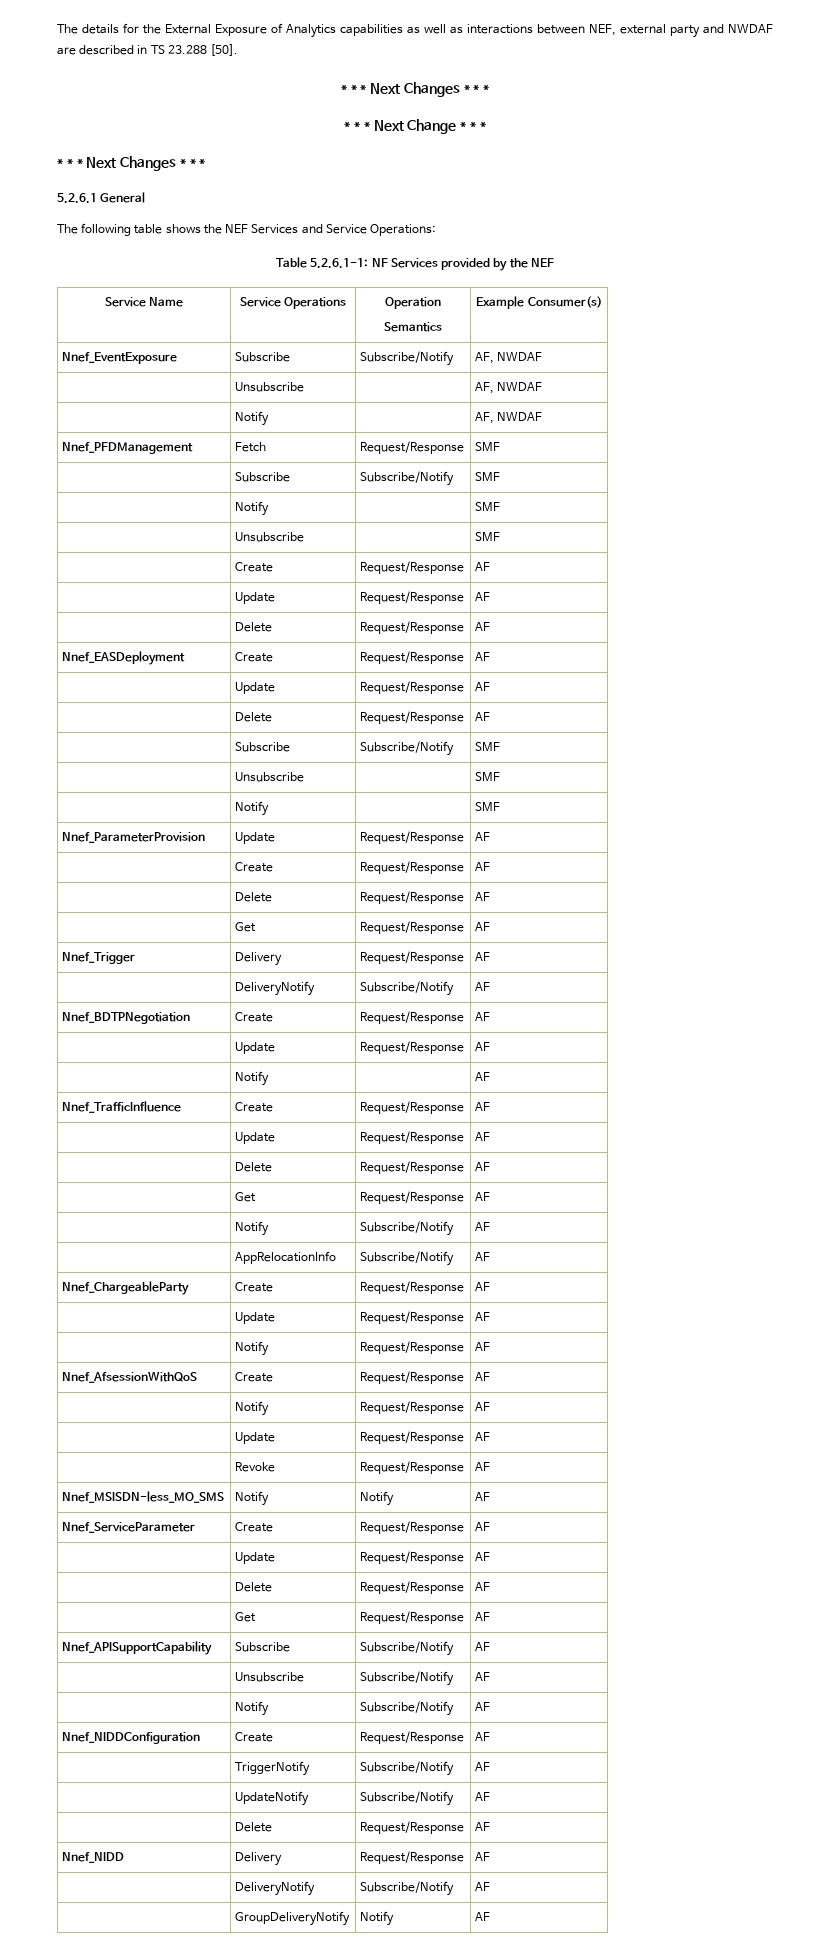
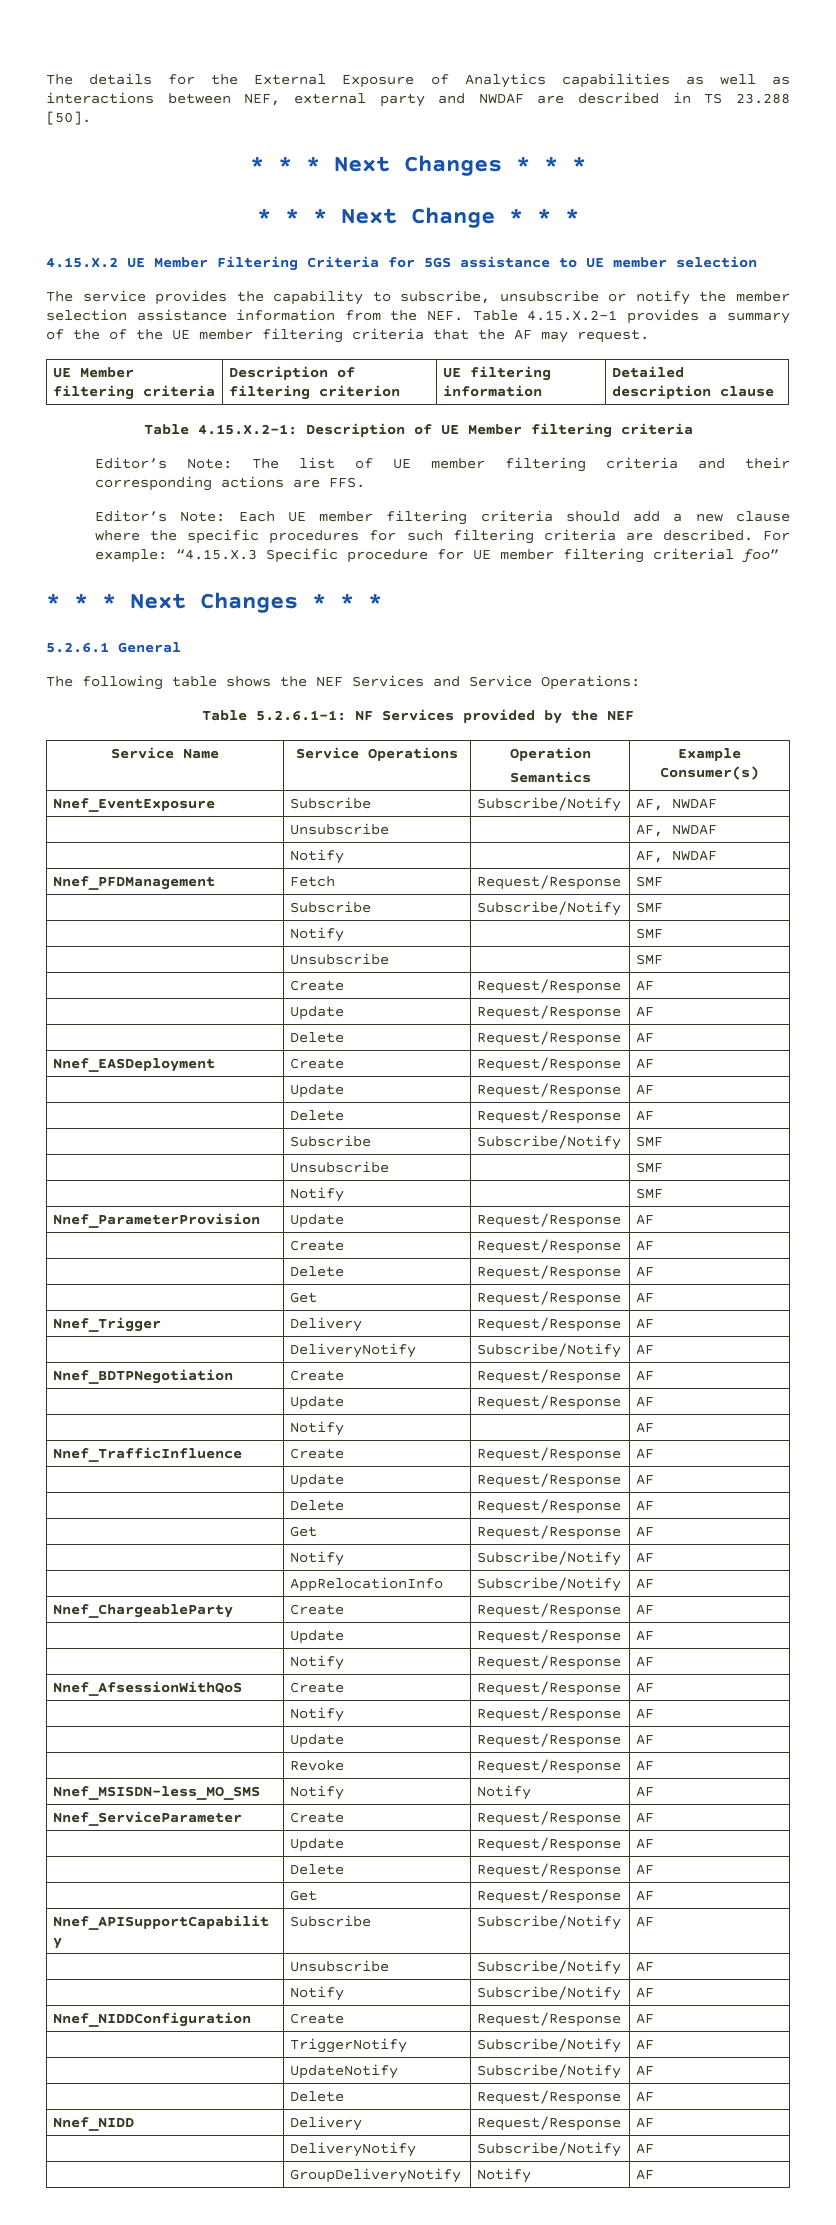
(486, 125) none -> [46,256,757,271] [46,290,790,305] [46,309,791,324] [46,328,649,343] [53,367,135,378] [53,385,216,400] [229,366,356,380] [229,385,401,400] [443,366,552,381] [443,385,543,397] [612,366,685,378] [612,385,775,399] [143,423,693,438] [95,457,791,472] [95,476,366,491] [95,510,791,525] [95,529,791,544] [95,548,780,563] // 4.15.X.2 UE Member Filtering Criteria for 5GS assistance to UE member selection // The service provides the capability to subscribe, unsubscribe or notify the member selection assistance information from the NEF. Table 4.15.X.2-1 provides a summary of the of the UE member filtering criteria that the AF may request. // UE Member filtering criteria | Description of filtering criterion | UE filtering information | Detailed description clause // Table 4.15.X.2-1: Description of UE Member filtering criteria // Editor’s Note: The list of UE member filtering criteria and their corresponding actions are FFS. // Editor’s Note: Each UE member filtering criteria should add a new clause where the specific procedures for such filtering criteria are described. For example: “4.15.X.3 Specific procedure for UE member filtering criterial foo”

